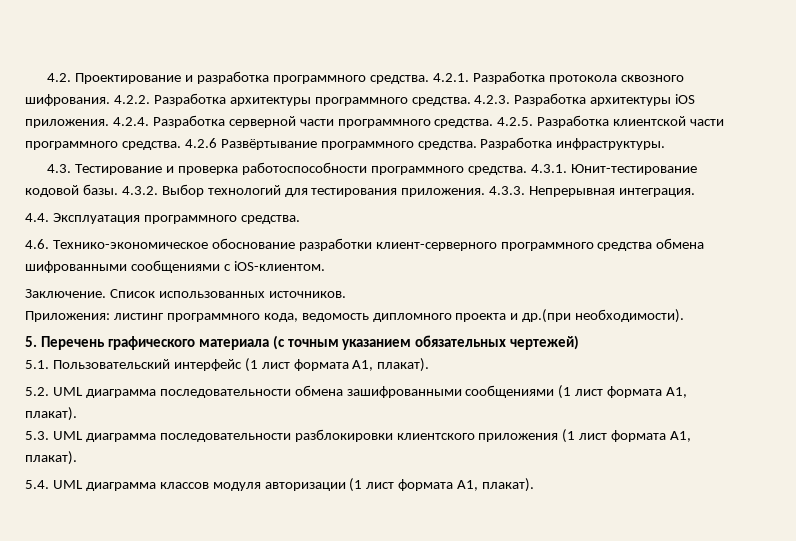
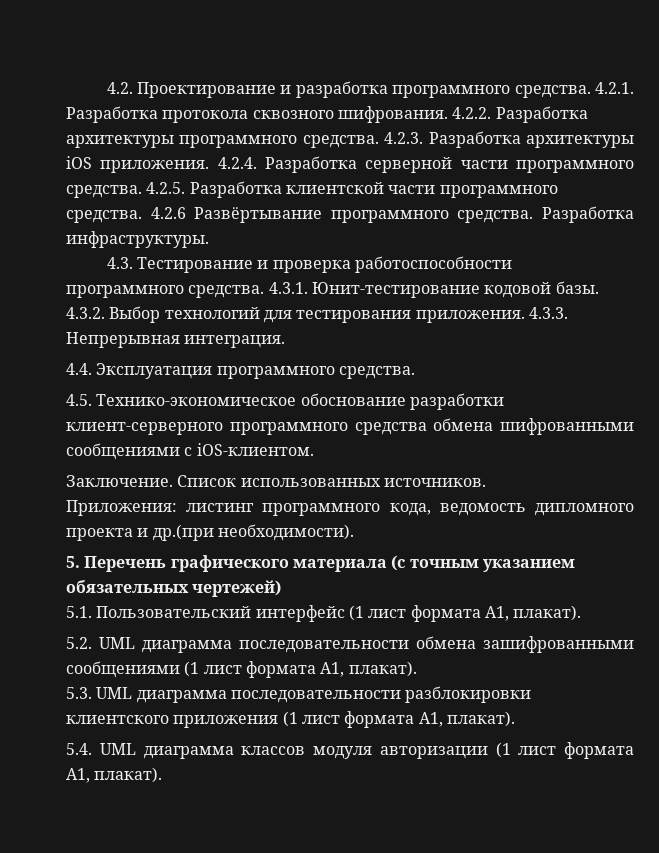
[25,239,49,249] 4.6. -> [66,394,92,406] 4.5.

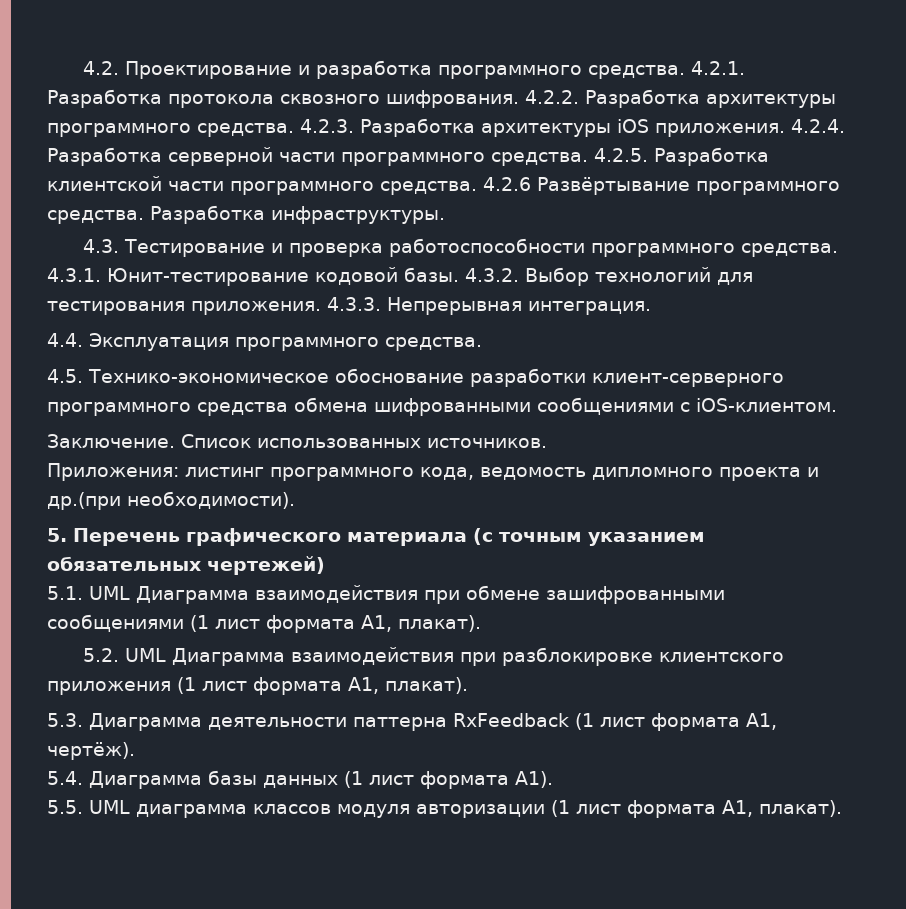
[96,605,345,622] Пользовательский интерфейс -> [89,585,725,604] [47,614,184,632] UML Диаграмма взаимодействия при обмене зашифрованными сообщениями
[142,636,634,653] [66,661,417,678] [66,686,532,703] диаграмма последовательности обмена зашифрованными сообщениями (1 лист формата А1, плакат). // 5.3. UML диаграмма последовательности разблокировки -> [172,647,654,666] Диаграмма взаимодействия при разблокировке
[66,743,92,755] 5.4. -> [47,713,777,731] [47,742,135,760] [47,770,553,789] [47,800,83,814] 5.3. Диаграмма деятельности паттерна RxFeedback (1 лист формата А1, чертёж). // 5.4. Диаграмма базы данных (1 лист формата А1). // 5.5.

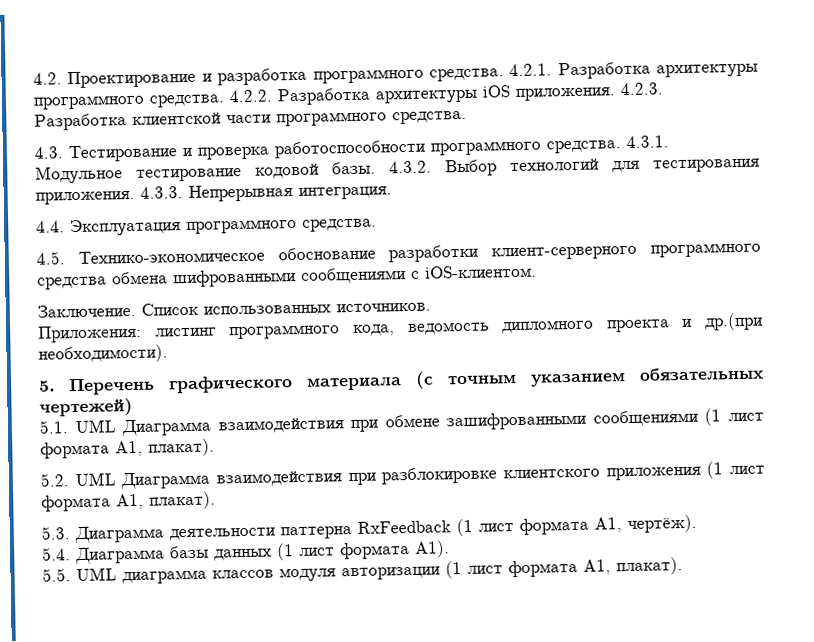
[168,89,700,108] протокола сквозного шифрования. 4.2.2. Разработка -> (651, 70) none
[300,119,354,133] 4.2.3. -> [229,89,272,103] 4.2.2.
[791,119,845,133] [47,147,648,166] 4.2.4. Разработка серверной части программного средства. 4.2.5. -> [620,82,663,96] 4.2.3.
[483,177,840,195] [47,205,445,224] 4.2.6 Развёртывание программного средства. Разработка инфраструктуры. -> (467, 117) none
[107,268,309,286] Юнит-тестирование -> [35,165,242,184] Модульное тестирование

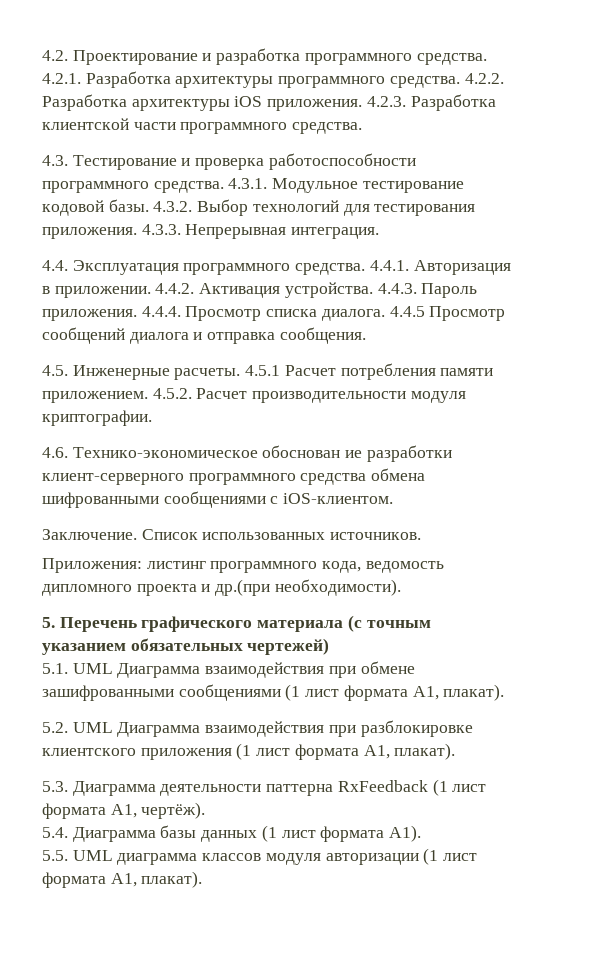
[36,246,376,265] // 4.5. Технико-экономическое обоснование -> [369,260,511,275] [42,282,478,298] [42,306,506,321] [42,327,366,344] [42,363,494,380] [42,388,466,403] [42,410,152,426] [42,445,363,458] 4.4.1. Авторизация в приложении. 4.4.2. Активация устройства. 4.4.3. Пароль приложения. 4.4.4. Просмотр списка диалога. 4.4.5 Просмотр сообщений диалога и отправка сообщения. // 4.5. Инженерные расчеты. 4.5.1 Расчет потребления памяти приложением. 4.5.2. Расчет производительности модуля криптографии. // 4.6. Технико-экономическое обоснован ие

